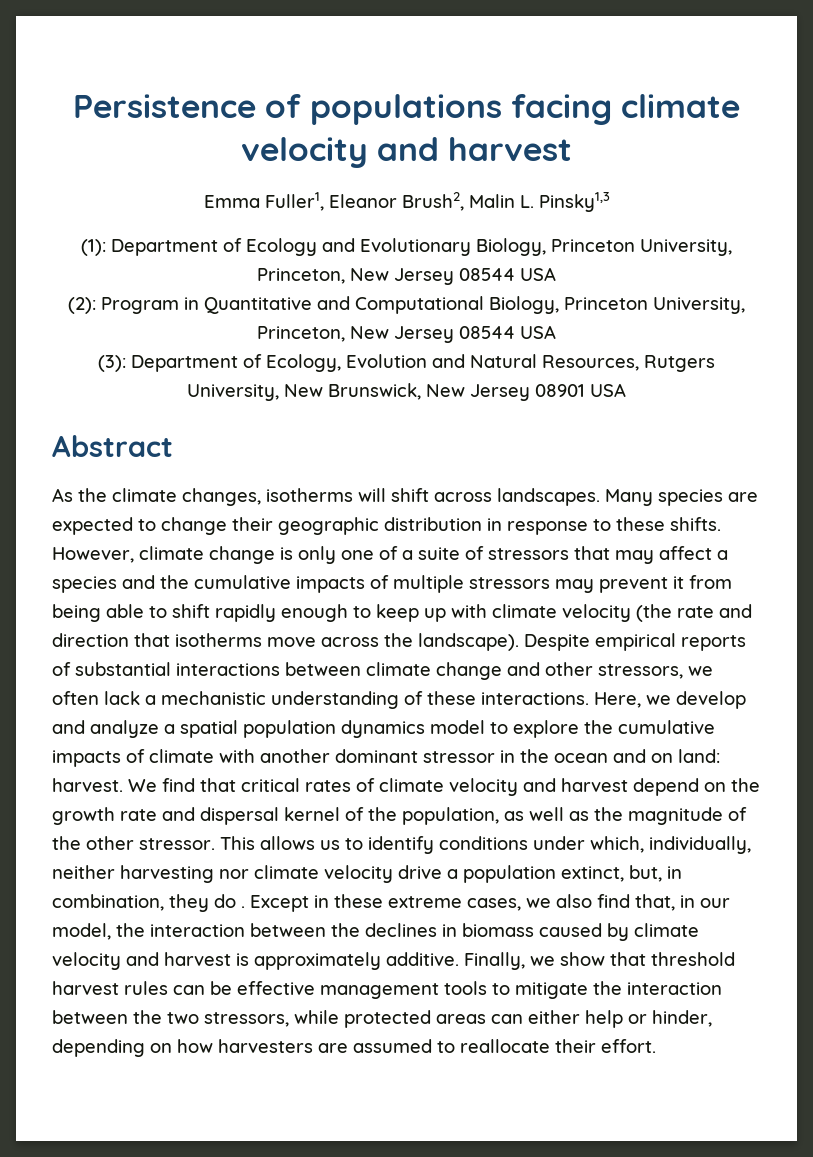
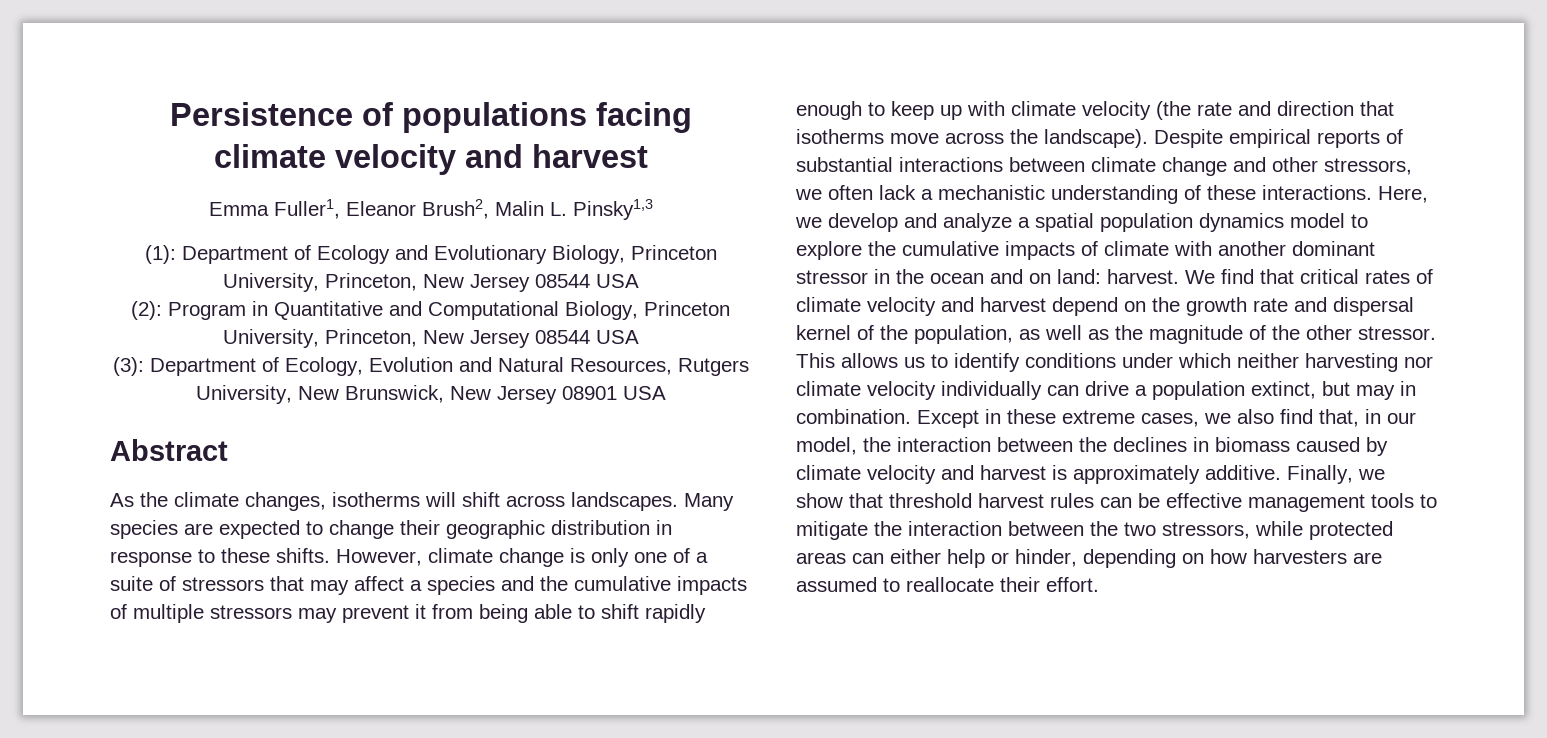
[590,836,751,854] which, individually, -> [1178,353,1231,368] which
(393, 874) none -> [941,381,1079,400] individually can
[629,865,682,882] [52,894,245,912] but, in combination, they do . -> [1322,381,1416,400] [796,409,911,424] but may in combination.

